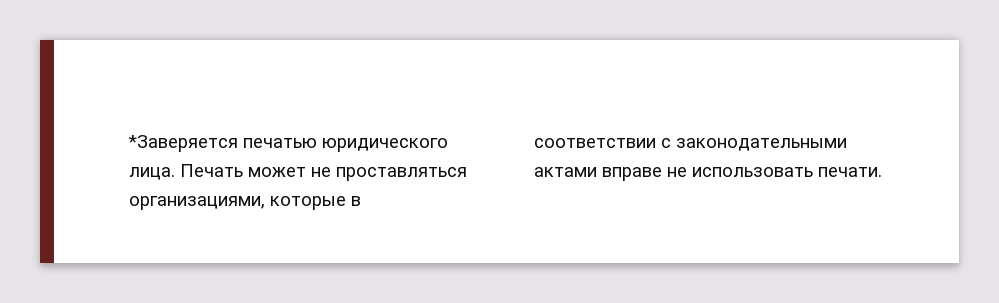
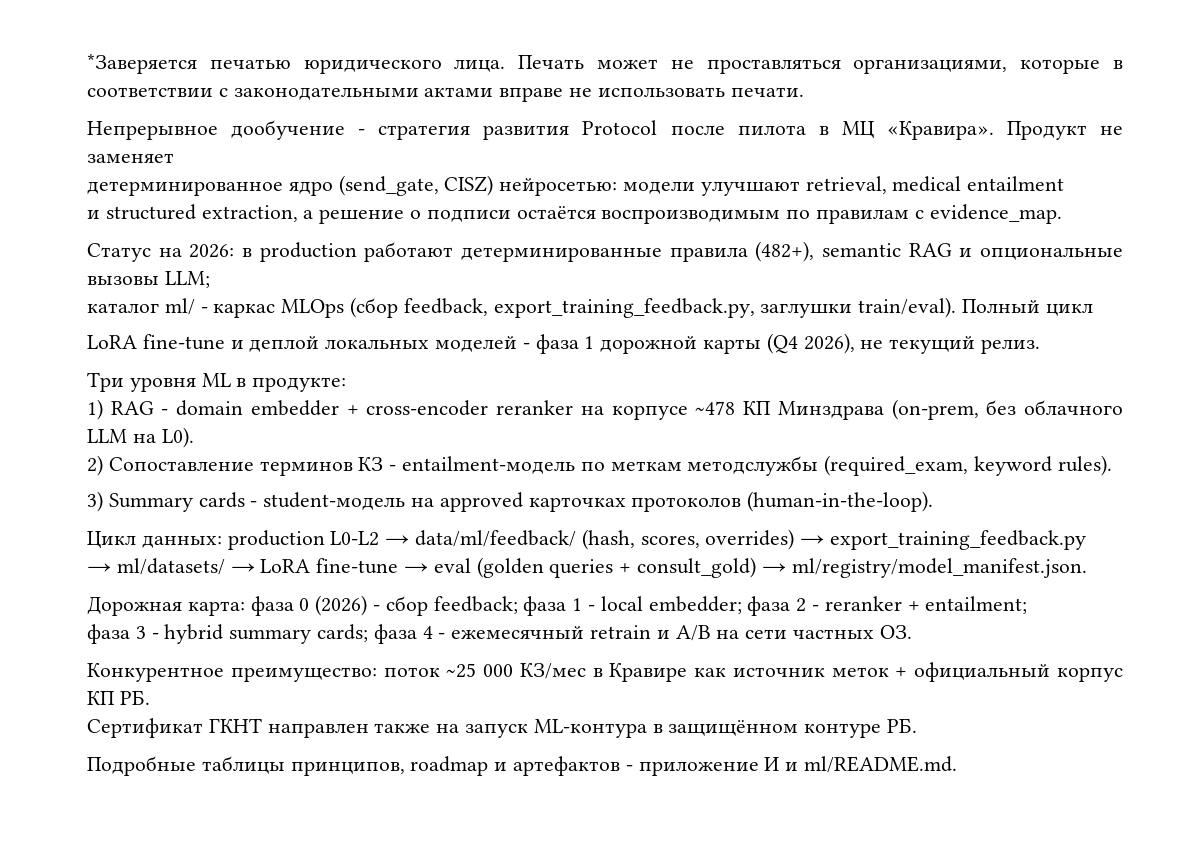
(882, 172) none -> [87,120,1123,140] [87,153,174,163] [87,175,1065,196] [87,204,1062,224] [87,241,1123,262] [87,271,210,288] [87,297,1093,318] [87,333,1041,354] [87,372,347,392] [87,399,1123,420] [87,427,194,448] [87,455,1112,476] [87,491,934,512] [87,529,1087,550] [87,557,1087,578] [87,595,1028,616] [87,624,912,644] [87,662,1123,682] [87,690,150,705] [87,718,918,738] [87,756,958,776] // Непрерывное дообучение - стратегия развития Protocol после пилота в МЦ «Кравира». Продукт не заменяет // детерминированное ядро (send_gate, CISZ) нейросетью: модели улучшают retrieval, medical entailment // и structured extraction, а решение о подписи остаётся воспроизводимым по правилам с evidence_map. // Статус на 2026: в production работают детерминированные правила (482+), semantic RAG и опциональные вызовы LLM; // каталог ml/ - каркас MLOps (сбор feedback, export_training_feedback.py, заглушки train/eval). Полный цикл // LoRA fine-tune и деплой локальных моделей - фаза 1 дорожной карты (Q4 2026), не текущий релиз. // Три уровня ML в продукте: // 1) RAG - domain embedder + cross-encoder reranker на корпусе ~478 КП Минздрава (on-prem, без облачного LLM на L0). // 2) Сопоставление терминов КЗ - entailment-модель по меткам методслужбы (required_exam, keyword rules). // 3) Summary cards - student-модель на approved карточках протоколов (human-in-the-loop). // Цикл данных: production L0-L2 → data/ml/feedback/ (hash, scores, overrides) → export_training_feedback.py // → ml/datasets/ → LoRA fine-tune → eval (golden queries + consult_gold) → ml/registry/model_manifest.json. // Дорожная карта: фаза 0 (2026) - сбор feedback; фаза 1 - local embedder; фаза 2 - reranker + entailment; // фаза 3 - hybrid summary cards; фаза 4 - ежемесячный retrain и A/B на сети частных ОЗ. // Конкурентное преимущество: поток ~25 000 КЗ/мес в Кравире как источник меток + официальный корпус КП РБ. // Сертификат ГКНТ направлен также на запуск ML-контура в защищённом контуре РБ. // Подробные таблицы принципов, roadmap и артефактов - приложение И и ml/README.md.

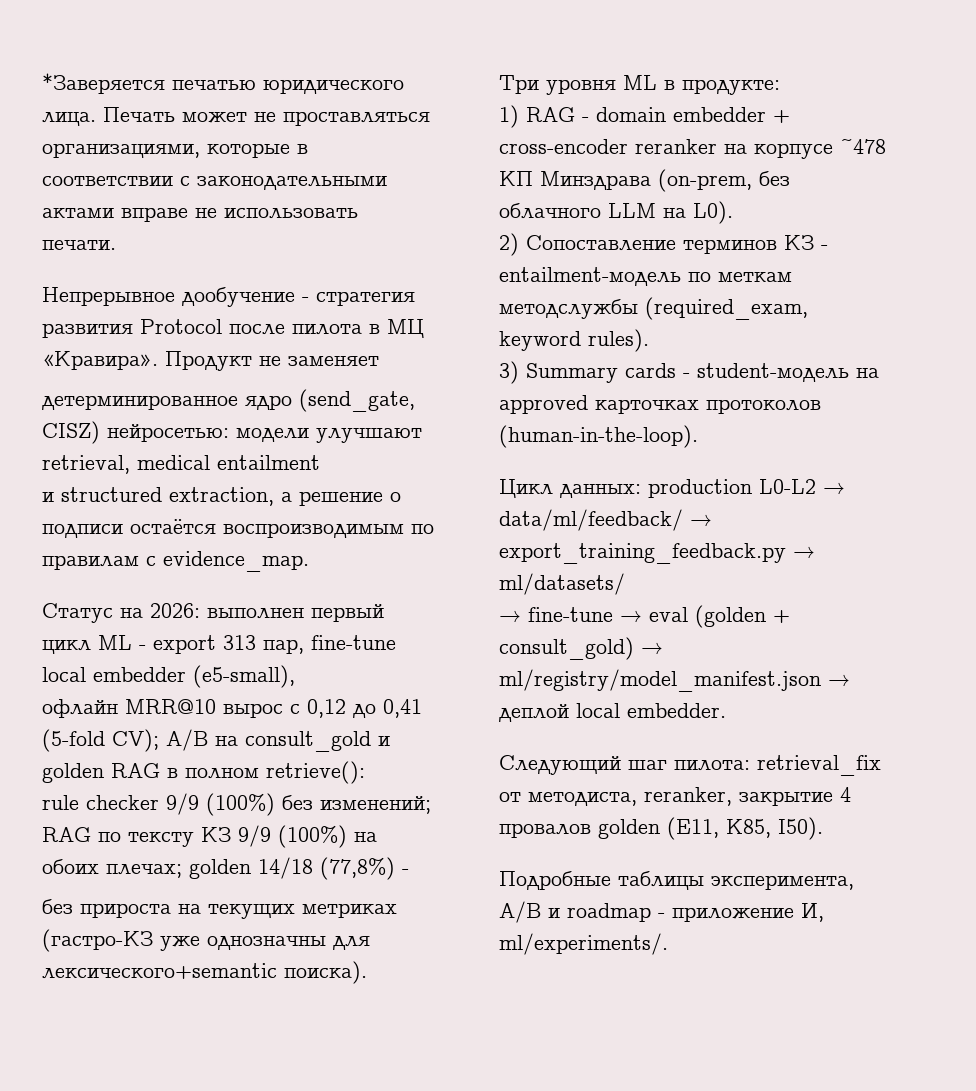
[241,241,1123,262] [87,271,210,288] [87,297,1093,318] [87,333,1041,354] в production работают детерминированные правила (482+), semantic RAG и опциональные вызовы LLM; // каталог ml/ - каркас MLOps (сбор feedback, export_training_feedback.py, заглушки train/eval). Полный цикл // LoRA fine-tune и деплой локальных моделей - фаза 1 дорожной карты (Q4 2026), не текущий релиз. -> [207,604,384,622] [42,635,396,654] [42,665,295,688] [42,699,422,718] [42,729,390,752] [42,761,365,784] [42,793,431,816] [42,825,377,848] [42,857,409,880] [42,899,397,919] [42,929,370,952] [42,961,367,984] выполнен первый цикл ML - export 313 пар, fine-tune local embedder (e5-small), // офлайн MRR@10 вырос с 0,12 до 0,41 (5-fold CV); A/B на consult_gold и golden RAG в полном retrieve(): // rule checker 9/9 (100%) без изменений; RAG по тексту КЗ 9/9 (100%) на обоих плечах; golden 14/18 (77,8%) - // без прироста на текущих метриках (гастро-КЗ уже однозначны для лексического+semantic поиска).
[581,529,795,550] (hash, scores, overrides) -> (683, 520) none
[87,558,311,575] // → ml/datasets/ → LoRA -> [793,546,815,558] [499,573,625,595] [499,610,521,622] → ml/datasets/ // →
[549,559,614,578] queries -> (766, 616) none
[791,558,1087,578] [87,595,1028,616] [87,624,912,644] [87,662,1123,682] [87,690,150,705] [87,718,918,738] [87,756,958,776] ml/registry/model_manifest.json. // Дорожная карта: фаза 0 (2026) - сбор feedback; фаза 1 - local embedder; фаза 2 - reranker + entailment; // фаза 3 - hybrid summary cards; фаза 4 - ежемесячный retrain и A/B на сети частных ОЗ. // Конкурентное преимущество: поток ~25 000 КЗ/мес в Кравире как источник меток + официальный корпус КП РБ. // Сертификат ГКНТ направлен также на запуск ML-контура в защищённом контуре РБ. // Подробные таблицы принципов, roadmap и артефактов - приложение И и ml/README.md. -> [499,669,850,692] [499,703,726,722] [499,755,881,776] [499,787,851,806] [499,817,823,840] [499,871,854,890] [499,901,824,923] [499,933,668,955] ml/registry/model_manifest.json → деплой local embedder. // Следующий шаг пилота: retrieval_fix от методиста, reranker, закрытие 4 провалов golden (E11, K85, I50). // Подробные таблицы эксперимента, A/B и roadmap - приложение И, ml/experiments/.

